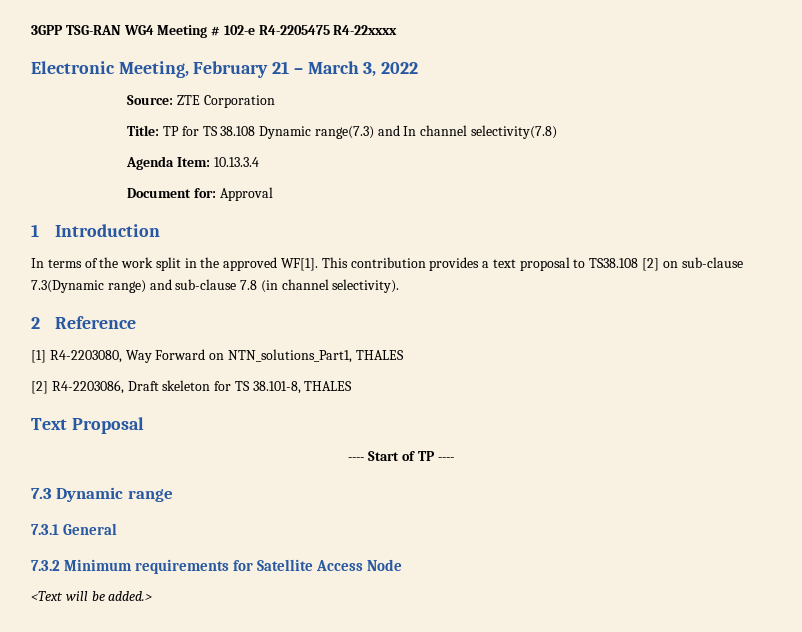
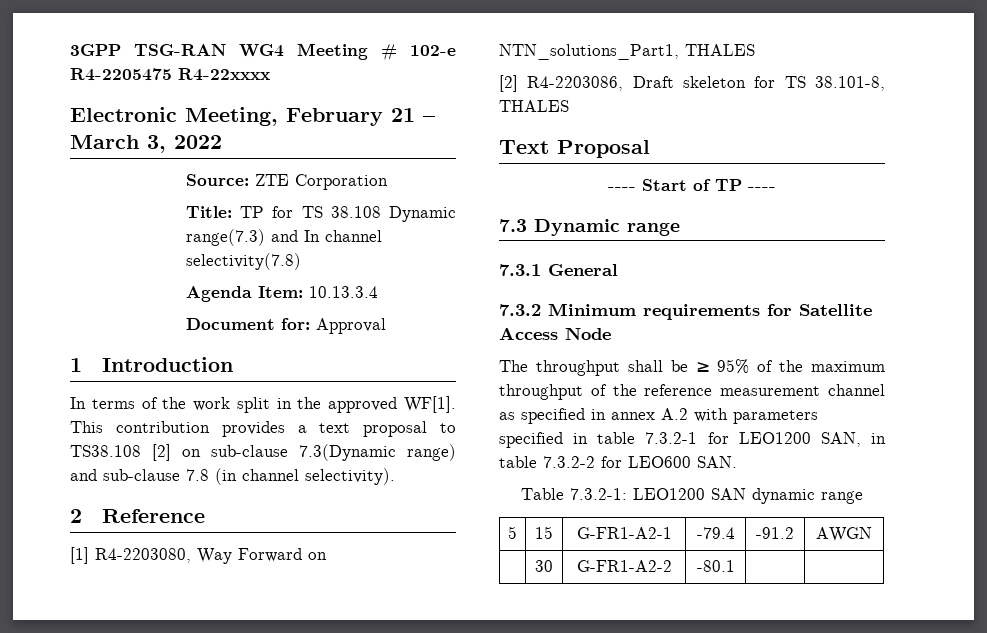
[31,591,153,601] <Text will be added.> -> [499,359,885,376] [499,384,885,400] [499,408,818,424] [499,432,886,448] [499,456,737,468] [521,488,863,504] [508,526,517,539] [535,526,553,539] [576,527,672,539] [696,527,735,539] [756,527,794,539] [816,527,872,542] [535,560,553,572] [576,560,672,572] [696,560,735,572] The throughput shall be ≥ 95% of the maximum throughput of the reference measurement channel as specified in annex A.2 with parameters specified in table 7.3.2-1 for LEO1200 SAN, in table 7.3.2-2 for LEO600 SAN. // Table 7.3.2-1: LEO1200 SAN dynamic range // 5 | 15 | G-FR1-A2-1 | -79.4 | -91.2 | AWGN // | 30 | G-FR1-A2-2 | -80.1 | |

